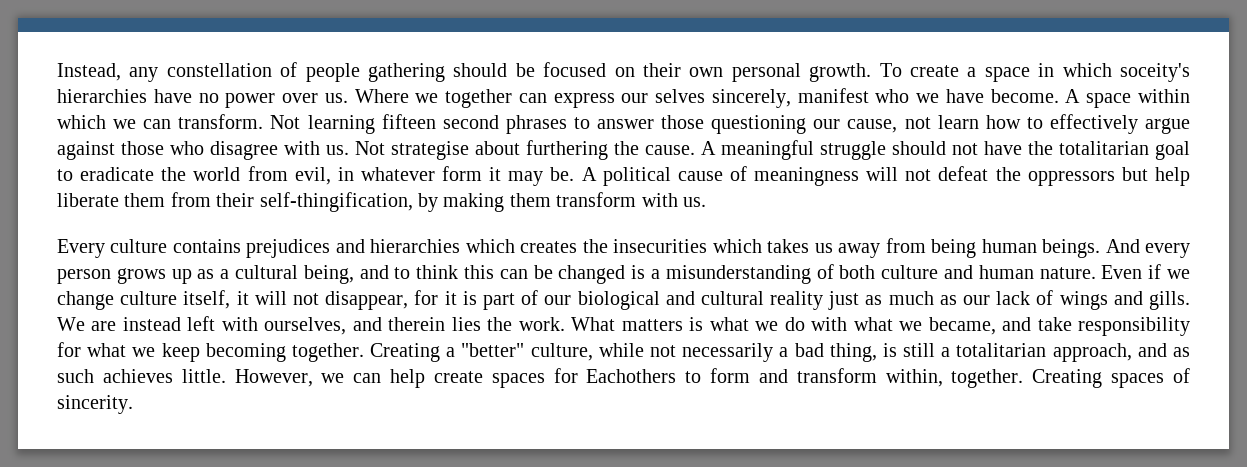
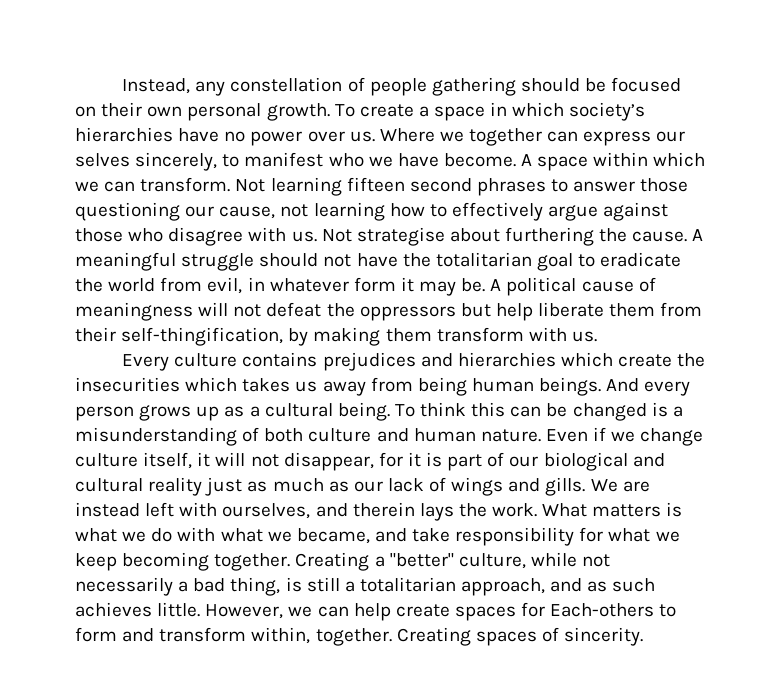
[1119,63,1190,82] soceity's -> [569,102,646,121] society’s
(791, 98) none -> [222,154,240,167] to
[937,115,979,129] learn -> [313,202,385,221] learning
[520,241,578,253] creates -> [618,354,673,367] create
[303,265,411,284] being, and to -> [337,402,415,421] being. To
[451,317,481,331] lies -> [419,503,454,521] lays
[586,369,677,383] Eachothers -> [550,603,655,617] Each-others

